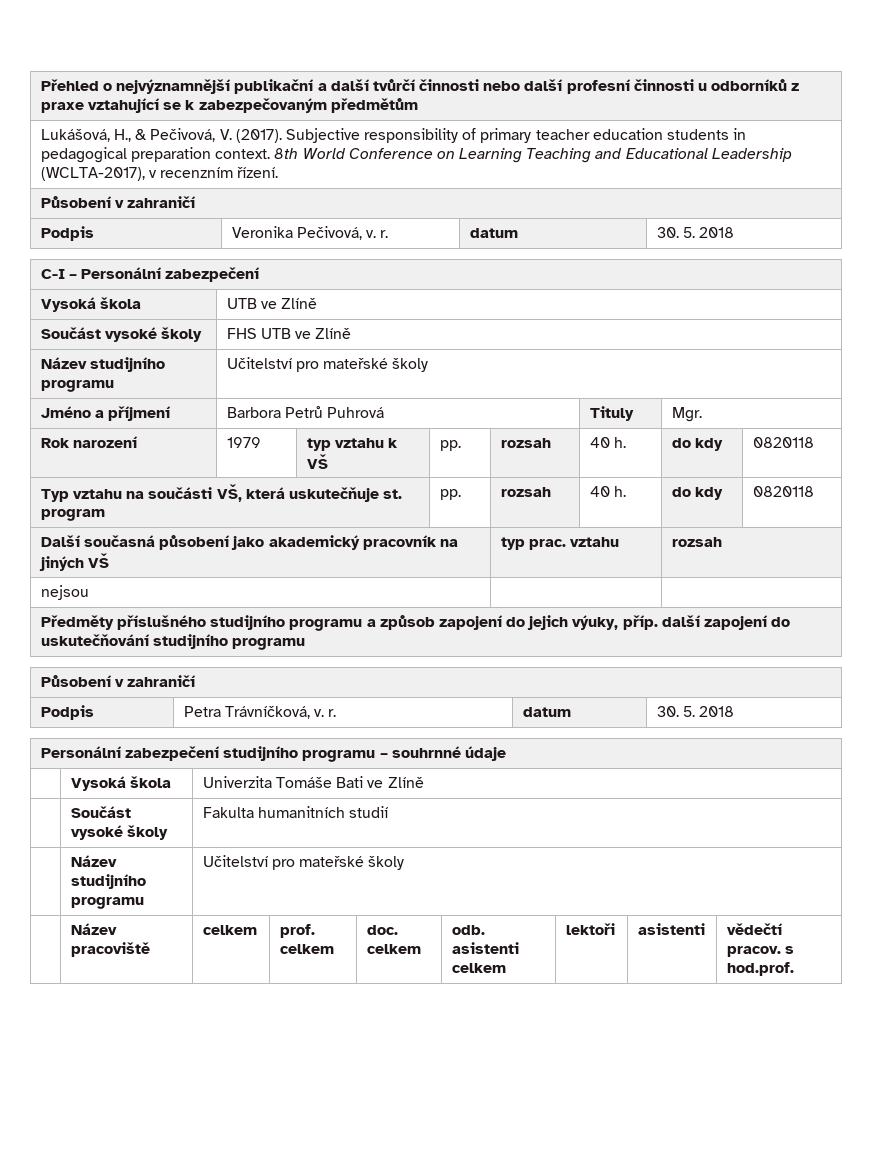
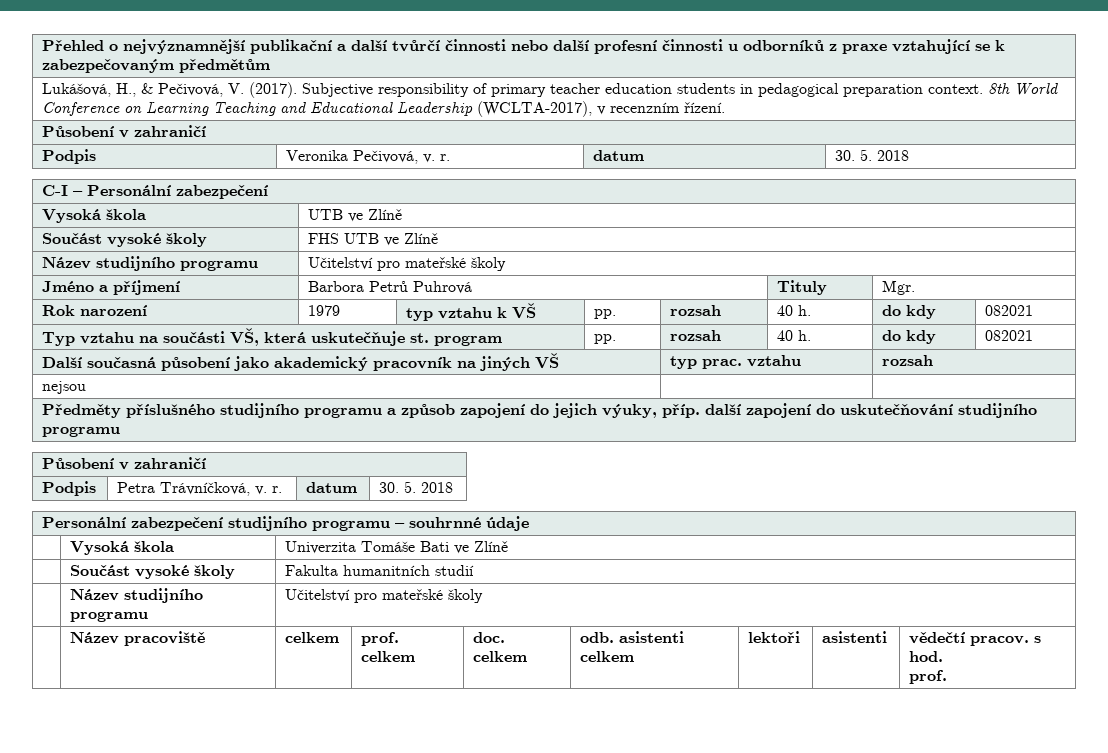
[752,437,814,448] 0820118 -> [985,305,1034,316] 082021
[752,486,814,497] 0820118 -> [985,330,1034,341] 082021
[726,962,794,976] hod.prof. -> [909,651,944,662] [909,670,948,684] hod. // prof.

